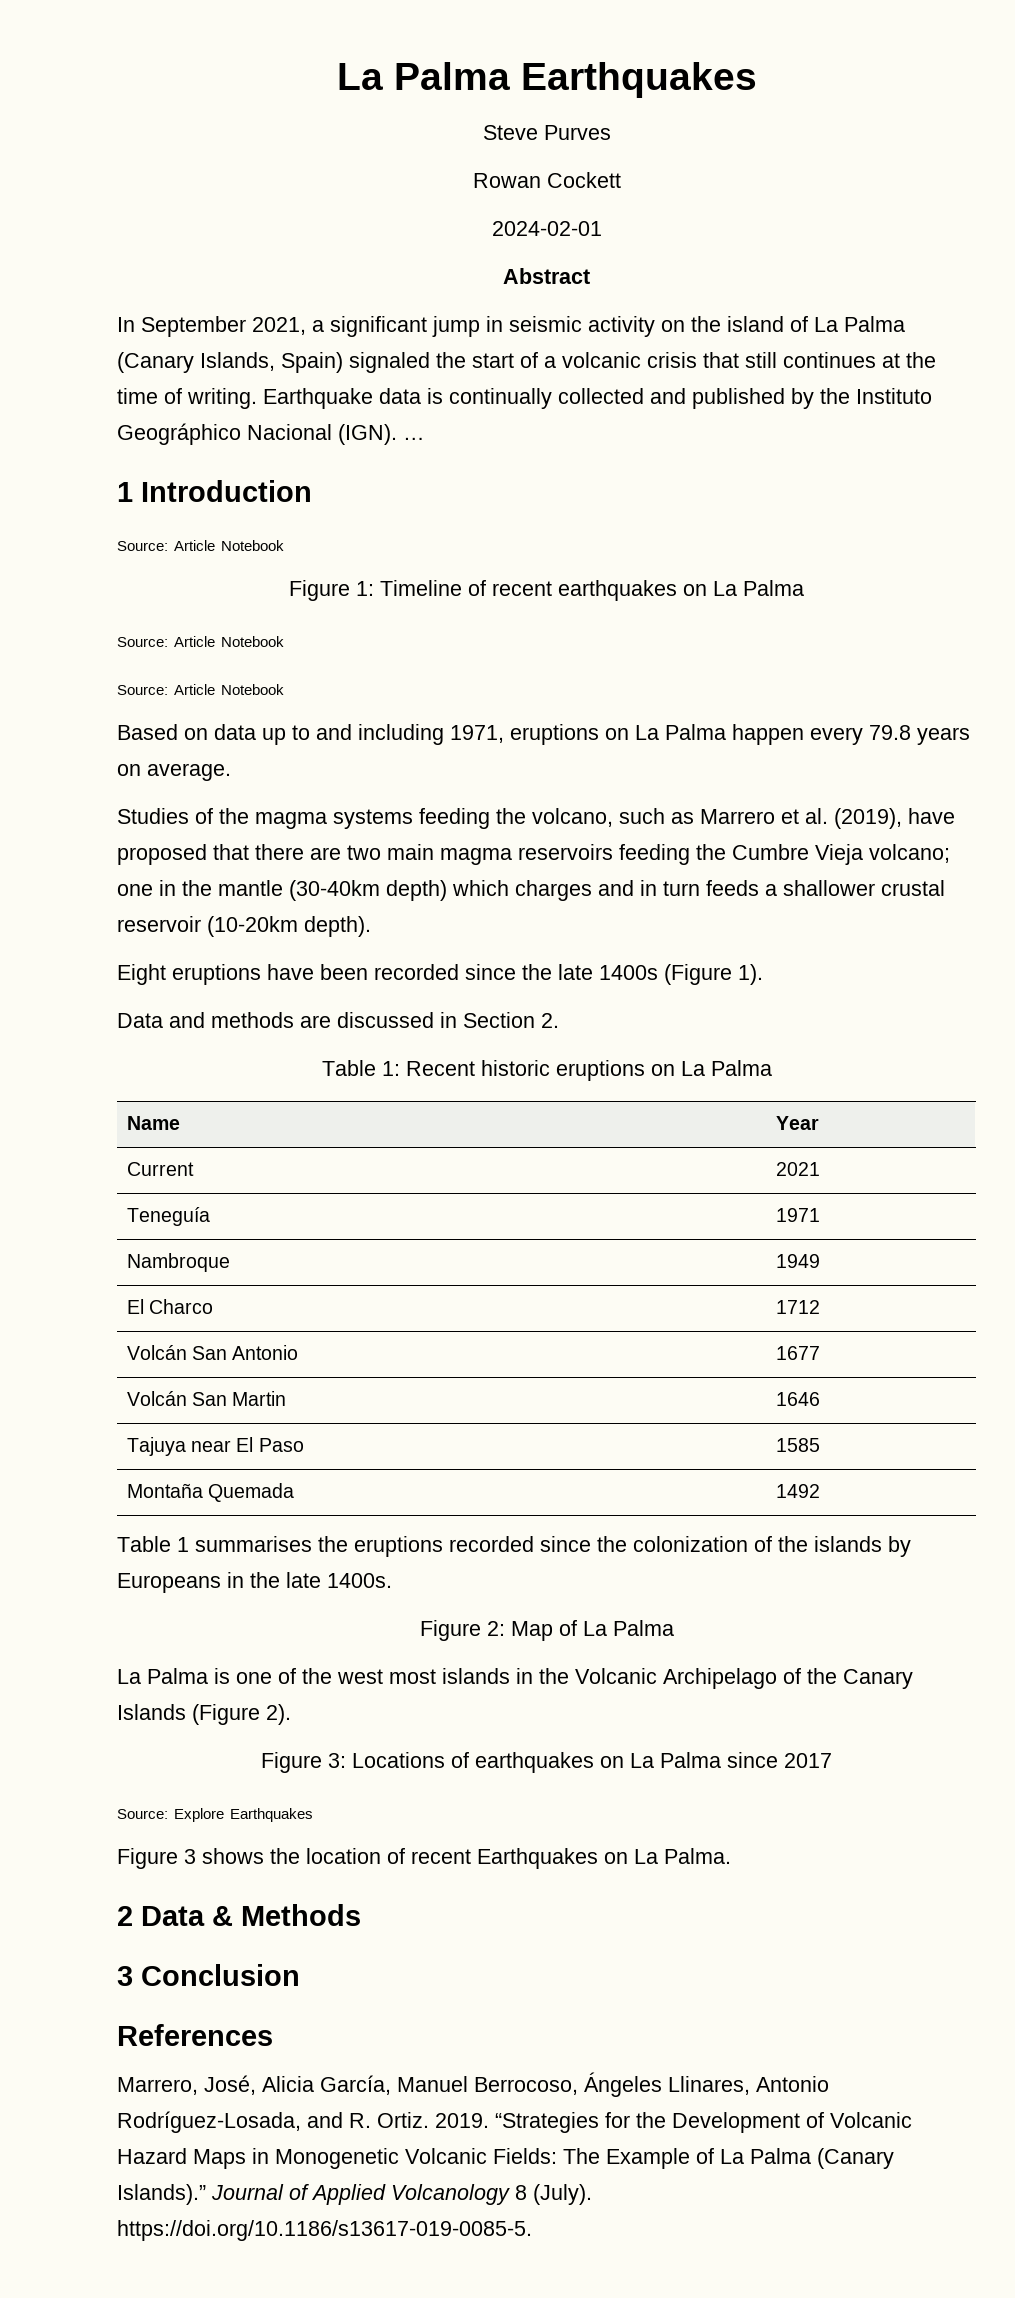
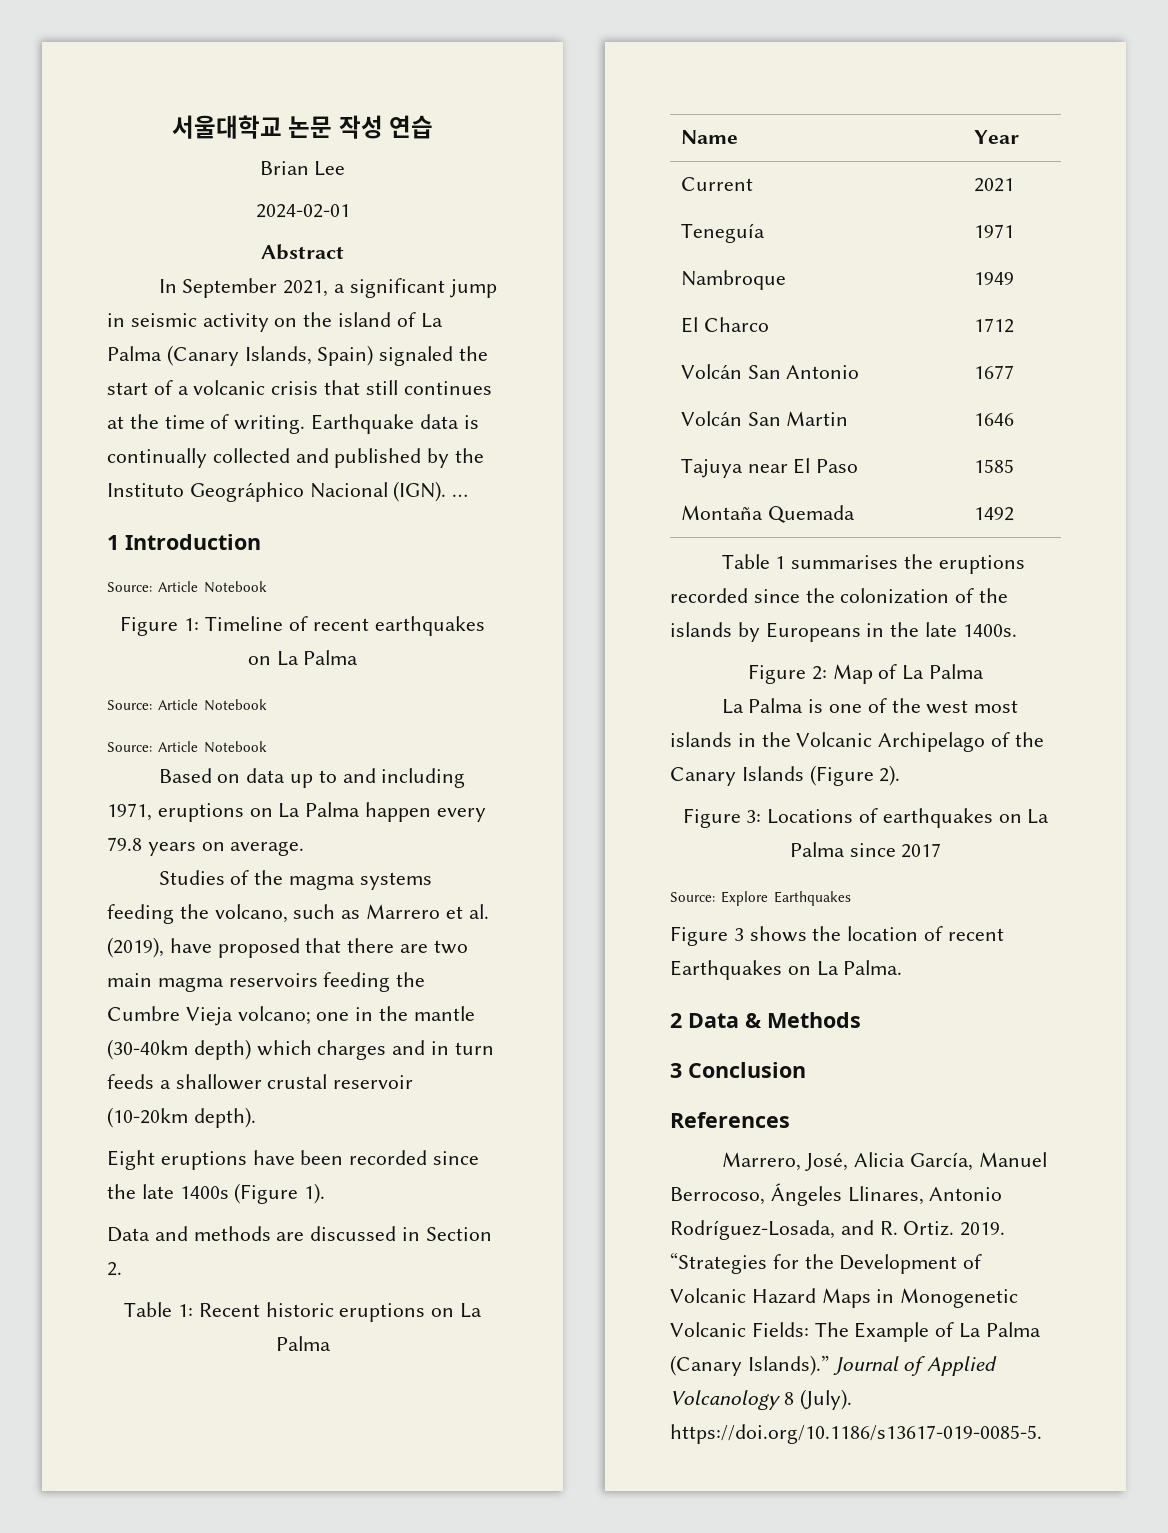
[336,62,757,98] [482,125,611,140] [472,172,621,188] La Palma Earthquakes // Steve Purves // Rowan Cockett -> [171,115,434,139] [259,161,346,176] 서울대학교 논문 작성 연습 // Brian Lee

